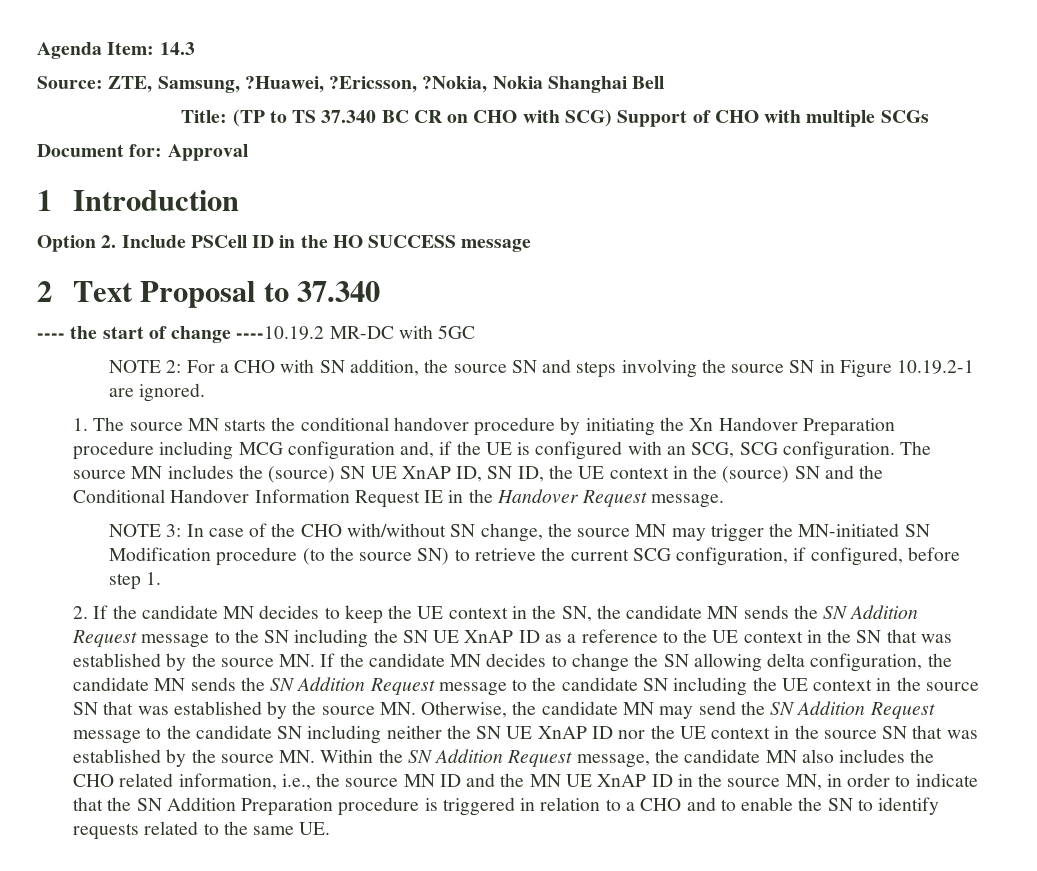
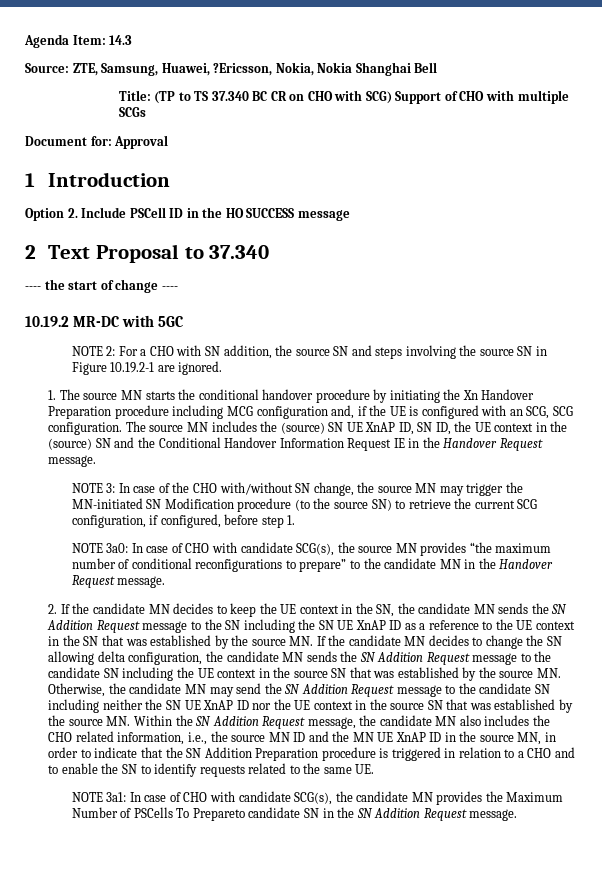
[244,76,488,93] ?Huawei, ?Ericsson, ?Nokia, -> [161,62,314,76] Huawei, ?Ericsson, Nokia,
[236,326,325,340] ----10.19.2 -> [161,286,178,290] [25,316,69,327] ---- // 10.19.2
(162, 578) none -> [71,542,552,556] [71,558,554,572] [71,575,166,588] // NOTE 3a0: In case of CHO with candidate SCG(s), the source MN provides “the maximum number of conditional reconfigurations to prepare” to the candidate MN in the Handover Request message.
(331, 828) none -> [71,791,564,805] [71,807,518,821] // NOTE 3a1: In case of CHO with candidate SCG(s), the candidate MN provides the Maximum Number of PSCells To Prepareto candidate SN in the SN Addition Request message.

